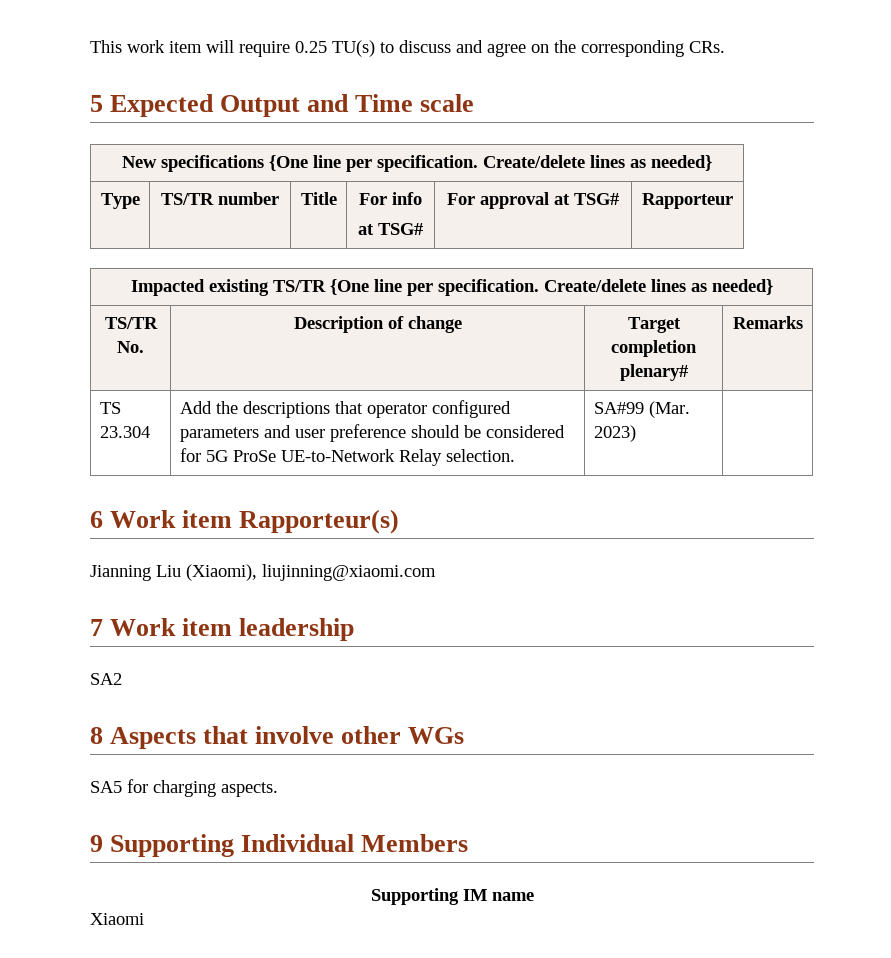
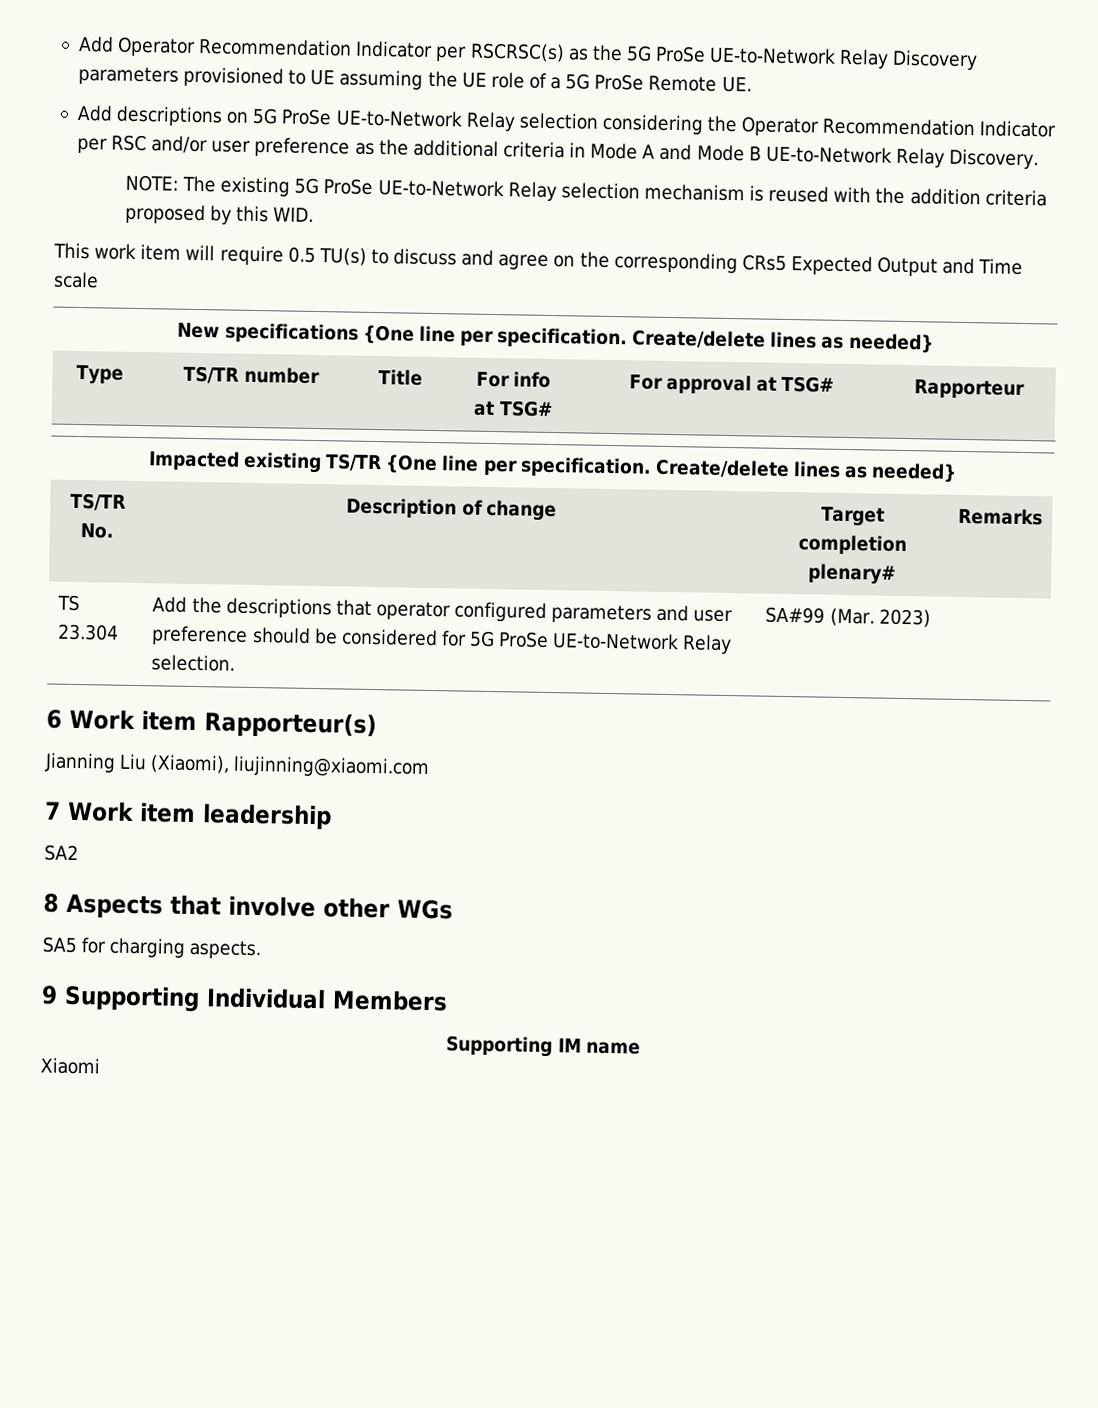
(90, 46) none -> [77,35,979,71] [77,65,752,93] [76,104,1057,138] [76,134,1040,170] [124,174,1047,207] [124,203,315,225] Add Operator Recommendation Indicator per RSCRSC(s) as the 5G ProSe UE-to-Network Relay Discovery parameters provisioned to UE assuming the UE role of a 5G ProSe Remote UE. // Add descriptions on 5G ProSe UE-to-Network Relay selection considering the Operator Recommendation Indicator per RSC and/or user preference as the additional criteria in Mode A and Mode B UE-to-Network Relay Discovery. // NOTE: The existing 5G ProSe UE-to-Network Relay selection mechanism is reused with the addition criteria proposed by this WID. //
[295,41,327,53] 0.25 -> [287,246,316,263] 0.5
[689,41,725,53] [90,95,103,112] CRs. // 5 -> [741,254,787,271] CRs5

